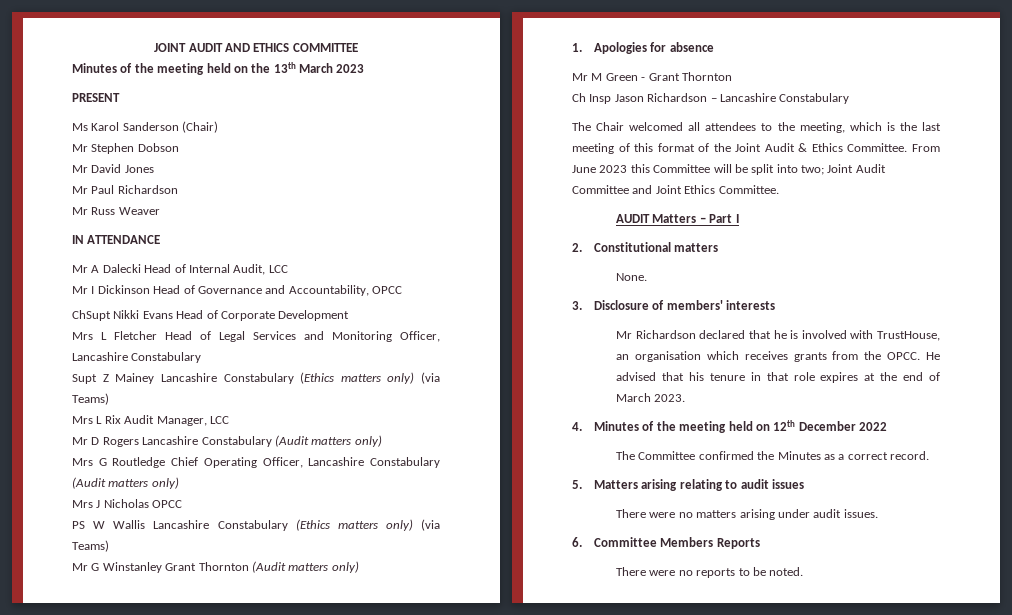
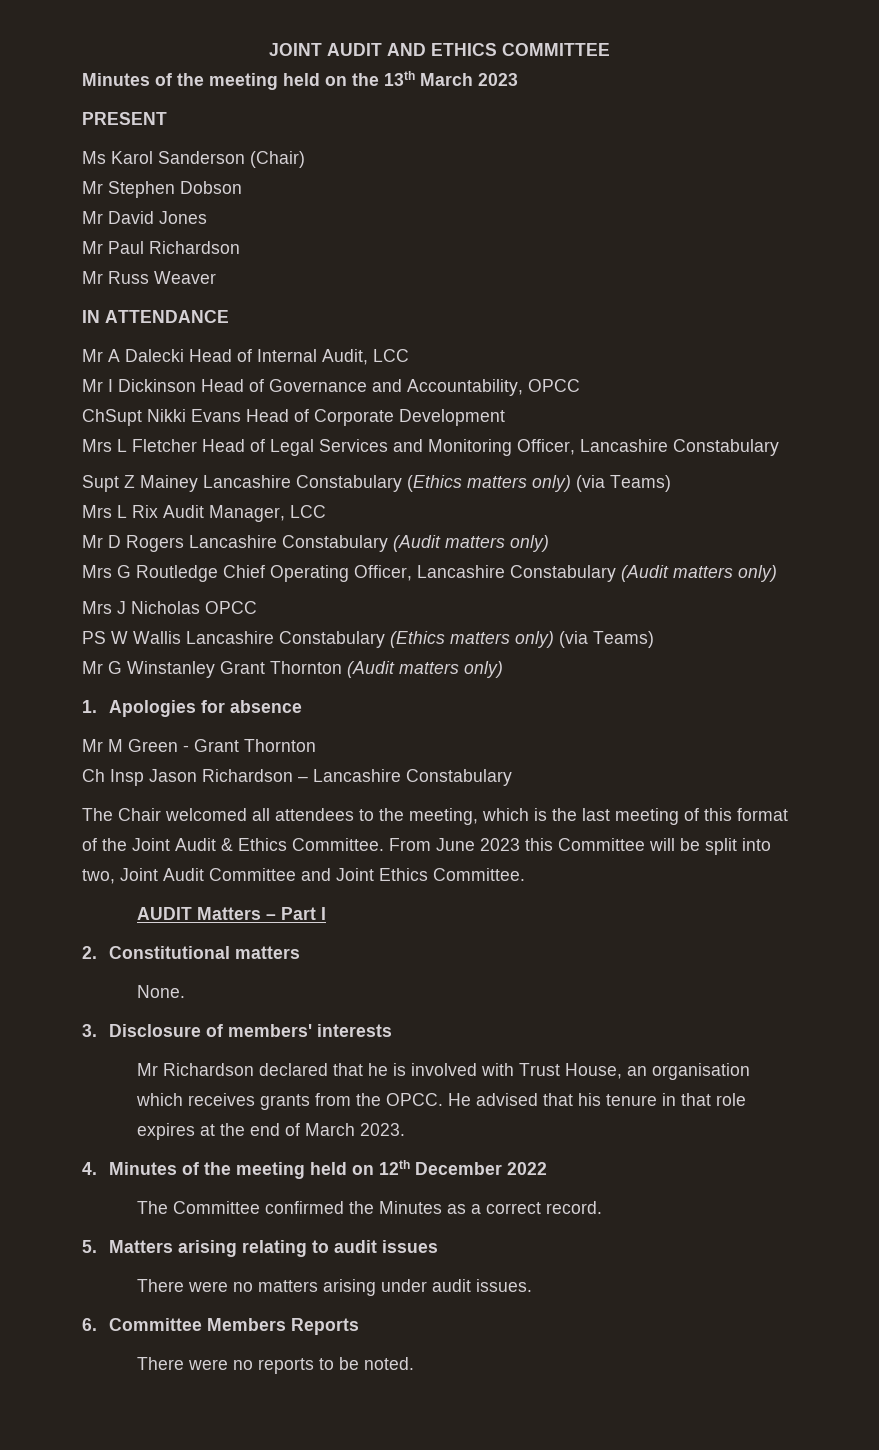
[801,165,824,175] two; -> [82,869,115,884] two,
[877,331,940,341] TrustHouse, -> [518,1063,622,1079] Trust House,

